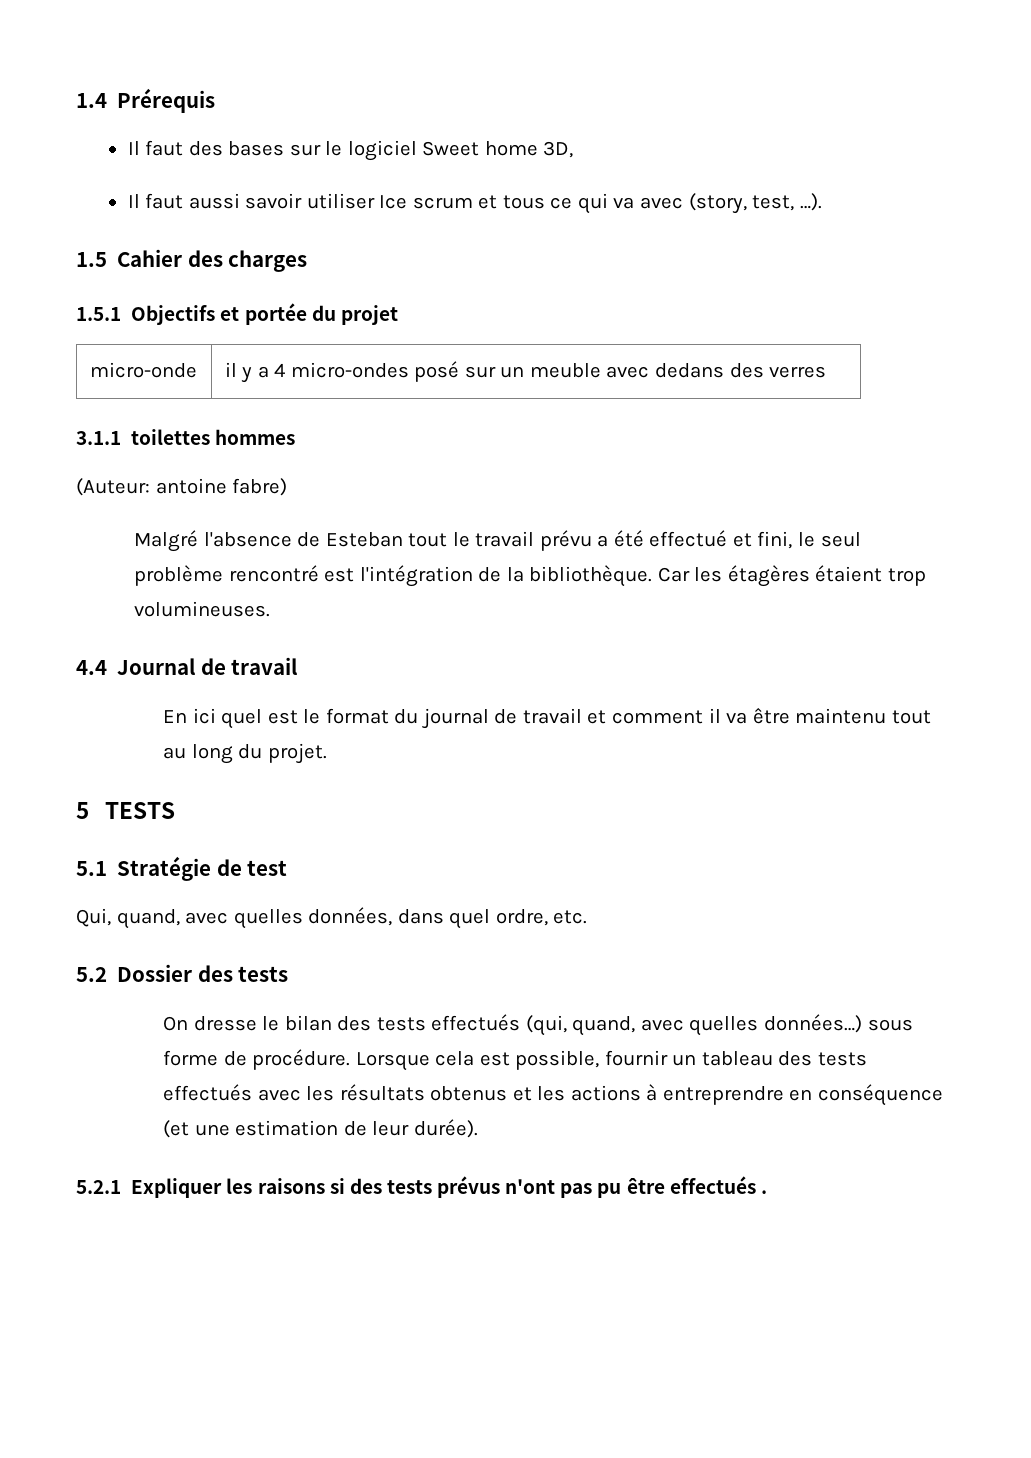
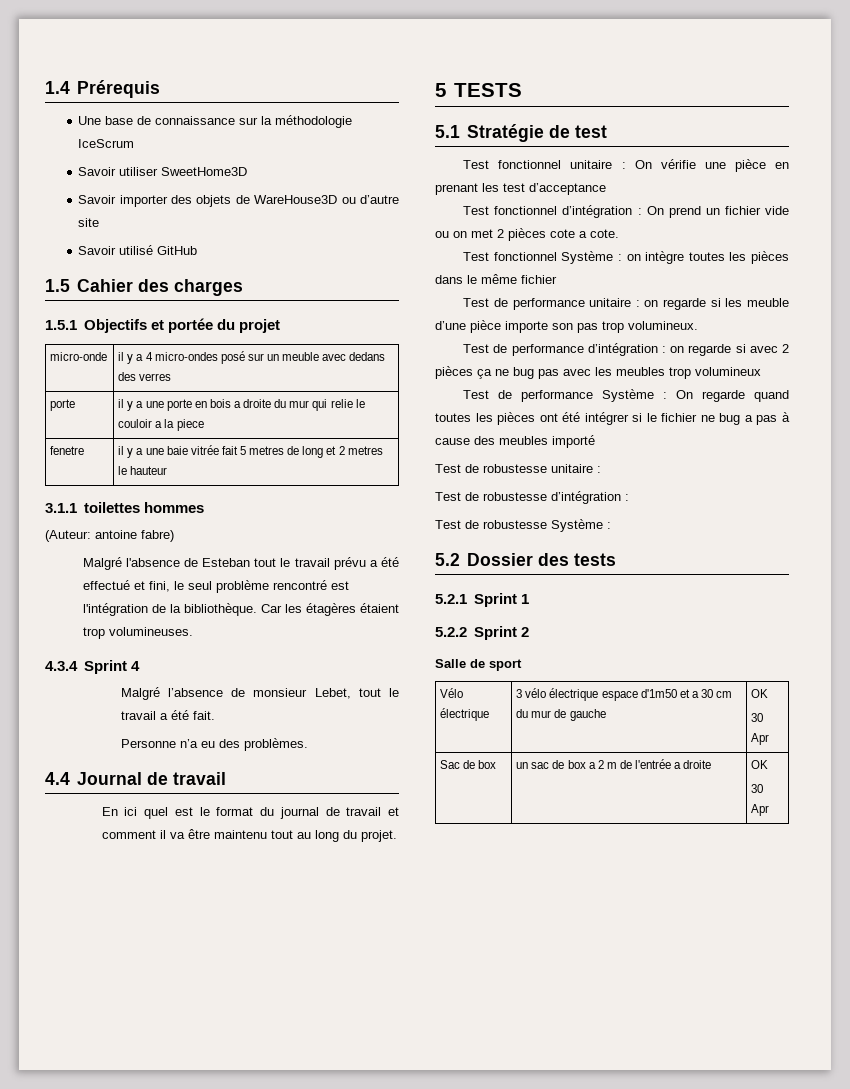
[127,140,574,161] [127,193,822,214] Il faut des bases sur le logiciel Sweet home 3D, // Il faut aussi savoir utiliser Ice scrum et tous ce qui va avec (story, test, …). -> [78,115,353,128] [78,139,135,148] [78,167,248,176] [78,195,399,207] [78,218,100,227] [78,245,198,255] Une base de connaissance sur la méthodologie IceScrum // Savoir utiliser SweetHome3D // Savoir importer des objets de WareHouse3D ou d’autre site // Savoir utilisé GitHub
(827, 372) none -> [50,399,76,411] [118,399,365,411] [118,419,204,431] [50,446,85,455] [118,445,383,458] [118,466,168,475] // porte | il y a une porte en bois a droite du mur qui relie le couloir a la piece // fenetre | il y a une baie vitrée fait 5 metres de long et 2 metres le hauteur
(271, 609) none -> [45,660,140,674] [120,687,399,700] [120,710,215,720] [120,738,308,751] // 4.3.4 Sprint 4 // Malgré l’absence de monsieur Lebet, tout le travail a été fait. // Personne n’a eu des problèmes.
[76,907,588,929] [76,964,289,982] [163,1014,913,1036] [163,1049,867,1071] [163,1084,943,1106] [163,1119,478,1138] [76,1176,767,1198] Qui, quand, avec quelles données, dans quel ordre, etc. // 5.2 Dossier des tests // On dresse le bilan des tests effectués (qui, quand, avec quelles données…) sous forme de procédure. Lorsque cela est possible, fournir un tableau des tests effectués avec les résultats obtenus et les actions à entreprendre en conséquence (et une estimation de leur durée). // 5.2.1 Expliquer les raisons si des tests prévus n'ont pas pu être effectués . -> [463,159,789,172] [435,183,606,195] [463,205,789,218] [435,228,619,241] [463,251,789,264] [435,274,557,284] [463,298,789,310] [435,320,698,333] [463,343,789,356] [435,366,761,379] [463,389,789,402] [435,412,790,425] [435,435,595,448] [435,464,601,473] [435,491,629,504] [435,519,611,532] [435,553,616,566] [435,593,529,607] [435,626,529,640] [435,659,522,671] [440,688,464,698] [440,708,490,721] [516,688,733,701] [516,709,606,721] [751,689,769,698] [751,713,764,722] [751,733,770,745] [440,760,497,769] [516,759,712,769] [751,760,769,769] [751,784,764,793] [751,804,770,816] Test fonctionnel unitaire : On vérifie une pièce en prenant les test d’acceptance // Test fonctionnel d’intégration : On prend un fichier vide ou on met 2 pièces cote a cote. // Test fonctionnel Système : on intègre toutes les pièces dans le même fichier // Test de performance unitaire : on regarde si les meuble d’une pièce importe son pas trop volumineux. // Test de performance d’intégration : on regarde si avec 2 pièces ça ne bug pas avec les meubles trop volumineux // Test de performance Système : On regarde quand toutes les pièces ont été intégrer si le fichier ne bug a pas à cause des meubles importé // Test de robustesse unitaire : // Test de robustesse d’intégration : // Test de robustesse Système : // 5.2 Dossier des tests // 5.2.1 Sprint 1 // 5.2.2 Sprint 2 // Salle de sport // Vélo électrique | 3 vélo électrique espace d'1m50 et a 30 cm du mur de gauche | OK // 30 Apr // Sac de box | un sac de box a 2 m de l'entrée a droite | OK // 30 Apr

